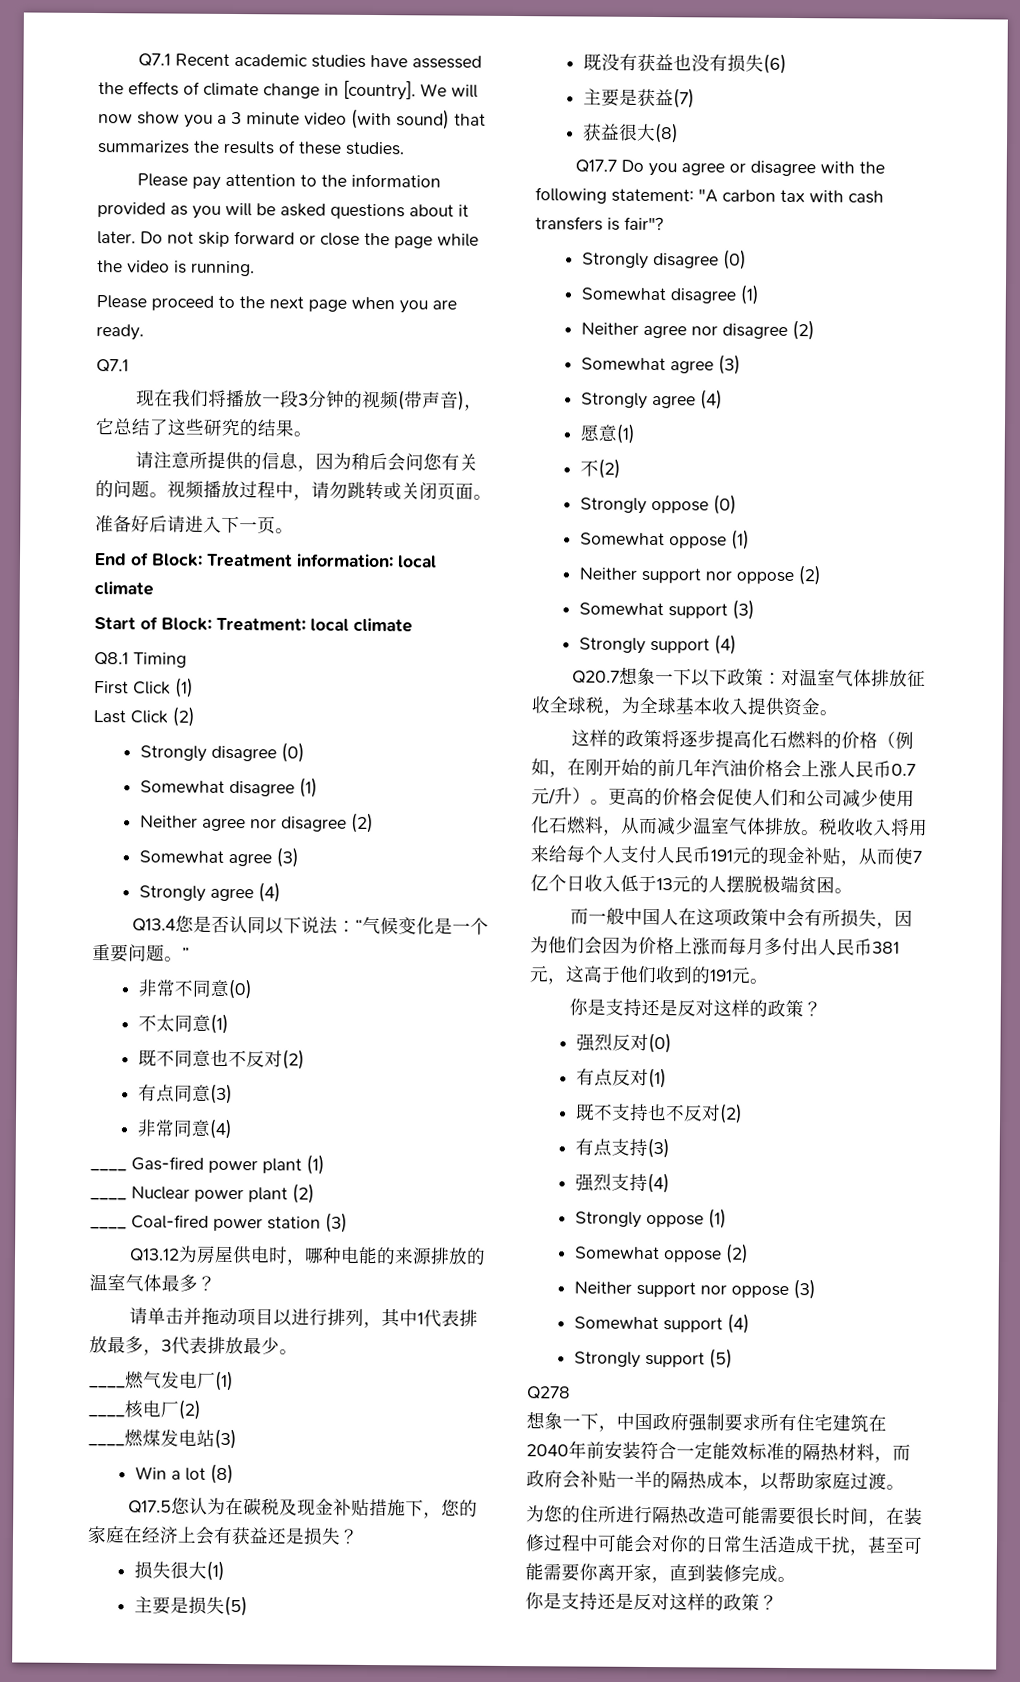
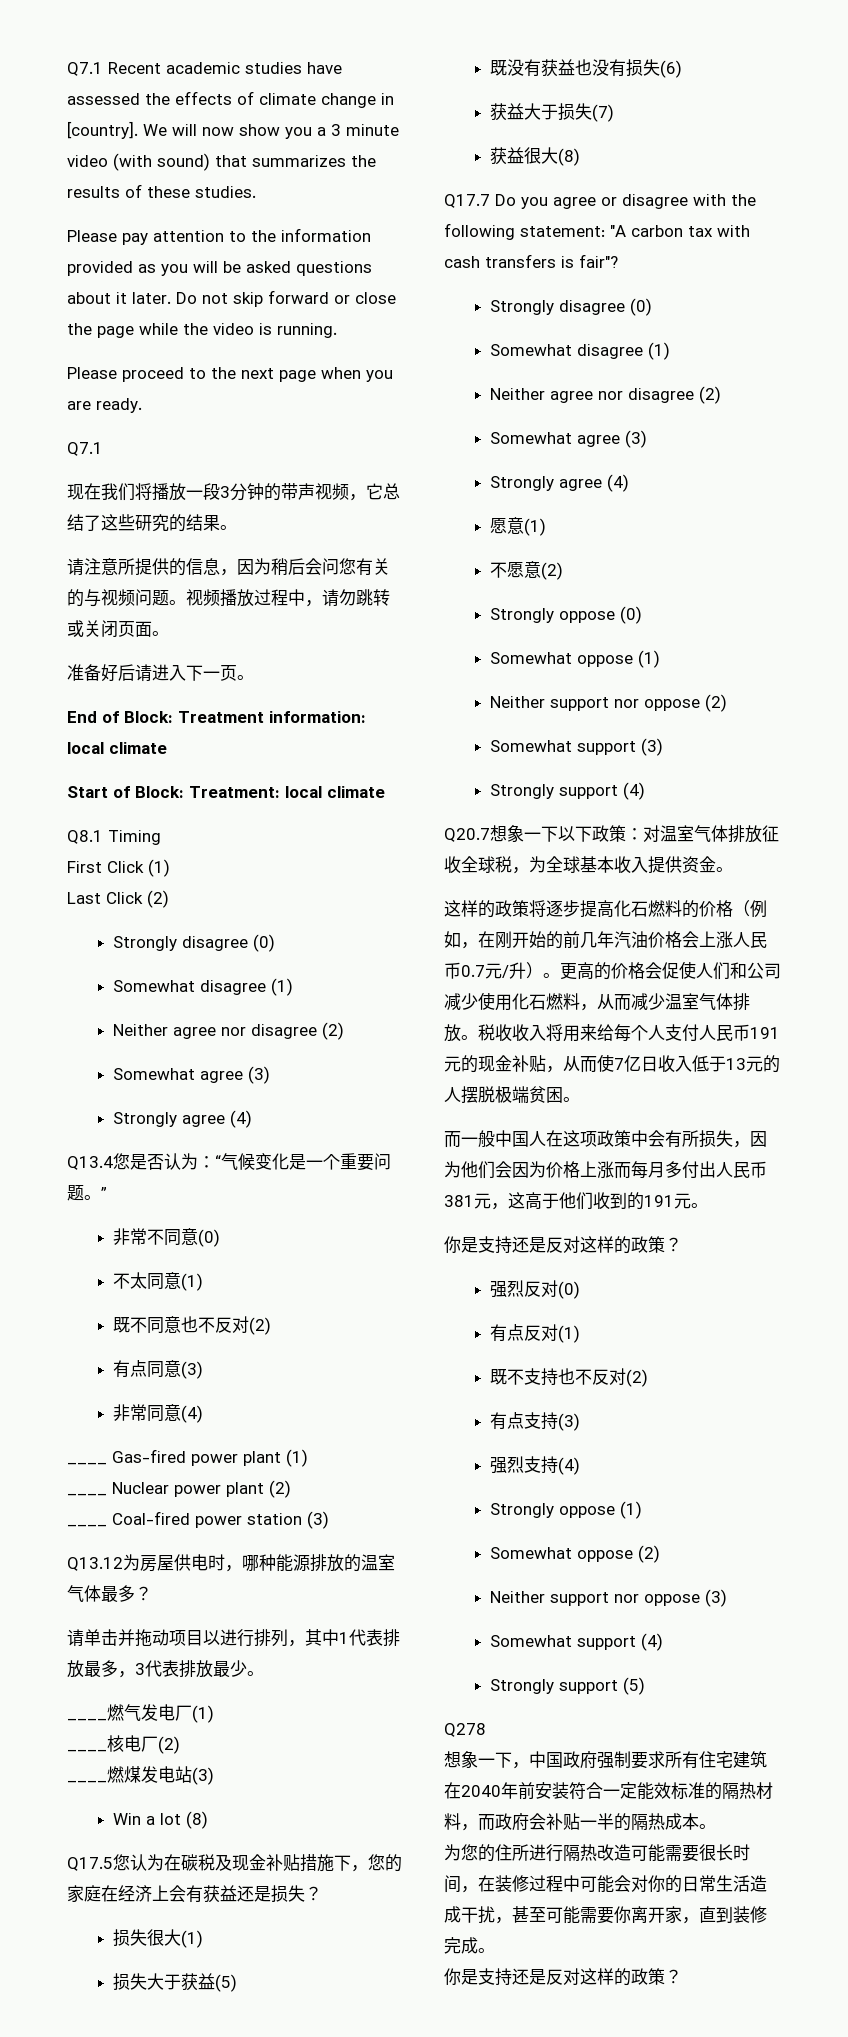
[361,390,465,411] 视频(带声音) -> [281,483,349,500] 带声视频
(114, 489) none -> [84,589,135,607] 与视频
[246,916,338,935] 同以下说法 -> [181,1153,198,1170] 为
[339,1246,414,1265] 电能的来 -> [276,1554,293,1572] 能
[133,1596,225,1615] 主要是损失 -> [113,1973,216,1991] 损失大于获益
[582,88,674,107] 主要是获益 -> [490,103,593,121] 获益大于损失
(599, 468) none -> [507,561,542,578] 愿意
[548,874,567,892] 个 -> (641, 1063) none
[742,1471,887,1491] ，以帮助家庭过渡 -> (699, 1821) none

